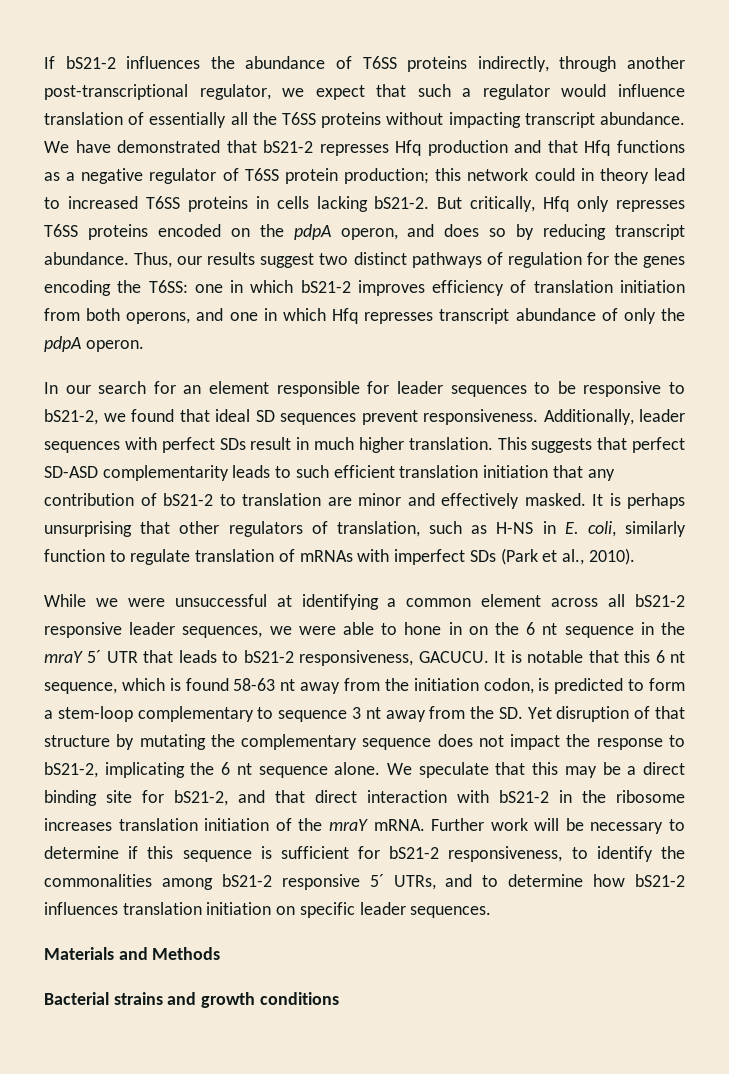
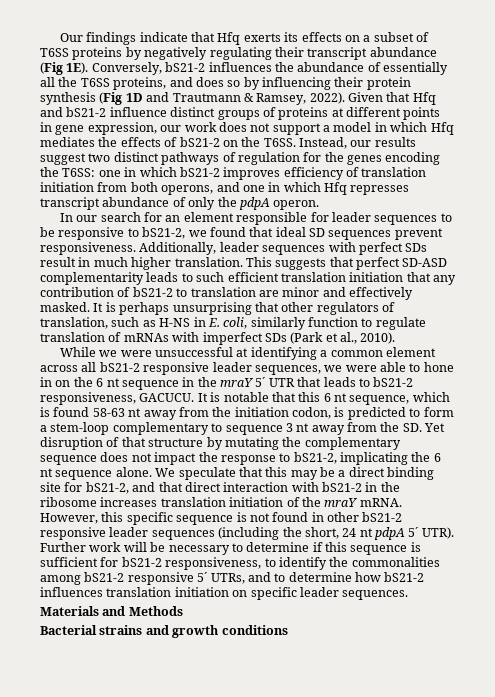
[44,56,55,69] If -> [59,32,430,45] [40,47,437,60] [40,62,162,75] Our findings indicate that Hfq exerts its effects on a subset of T6SS proteins by negatively regulating their transcript abundance (Fig 1E). Conversely,
[362,56,686,72] [44,84,685,100] [44,112,685,128] [44,140,685,156] [44,168,685,184] [44,196,685,212] [44,224,685,240] [44,252,173,268] T6SS proteins indirectly, through another post-transcriptional regulator, we expect that such a regulator would influence translation of essentially all the T6SS proteins without impacting transcript abundance. We have demonstrated that bS21-2 represses Hfq production and that Hfq functions as a negative regulator of T6SS protein production; this network could in theory lead to increased T6SS proteins in cells lacking bS21-2. But critically, Hfq only represses T6SS proteins encoded on the pdpA operon, and does so by reducing transcript abundance. Thus, -> [383,62,448,75] [40,77,411,90] [40,92,436,105] [40,107,441,120] [40,122,454,135] [40,137,347,149] essentially all the T6SS proteins, and does so by influencing their protein synthesis (Fig 1D and Trautmann & Ramsey, 2022). Given that Hfq and bS21-2 influence distinct groups of proteins at different points in gene expression, our work does not support a model in which Hfq mediates the effects of bS21-2 on the T6SS. Instead,
(425, 825) none -> [40,512,403,525] [40,527,454,540] However, this specific sequence is not found in other bS21-2 responsive leader sequences (including the short, 24 nt pdpA 5´ UTR).

